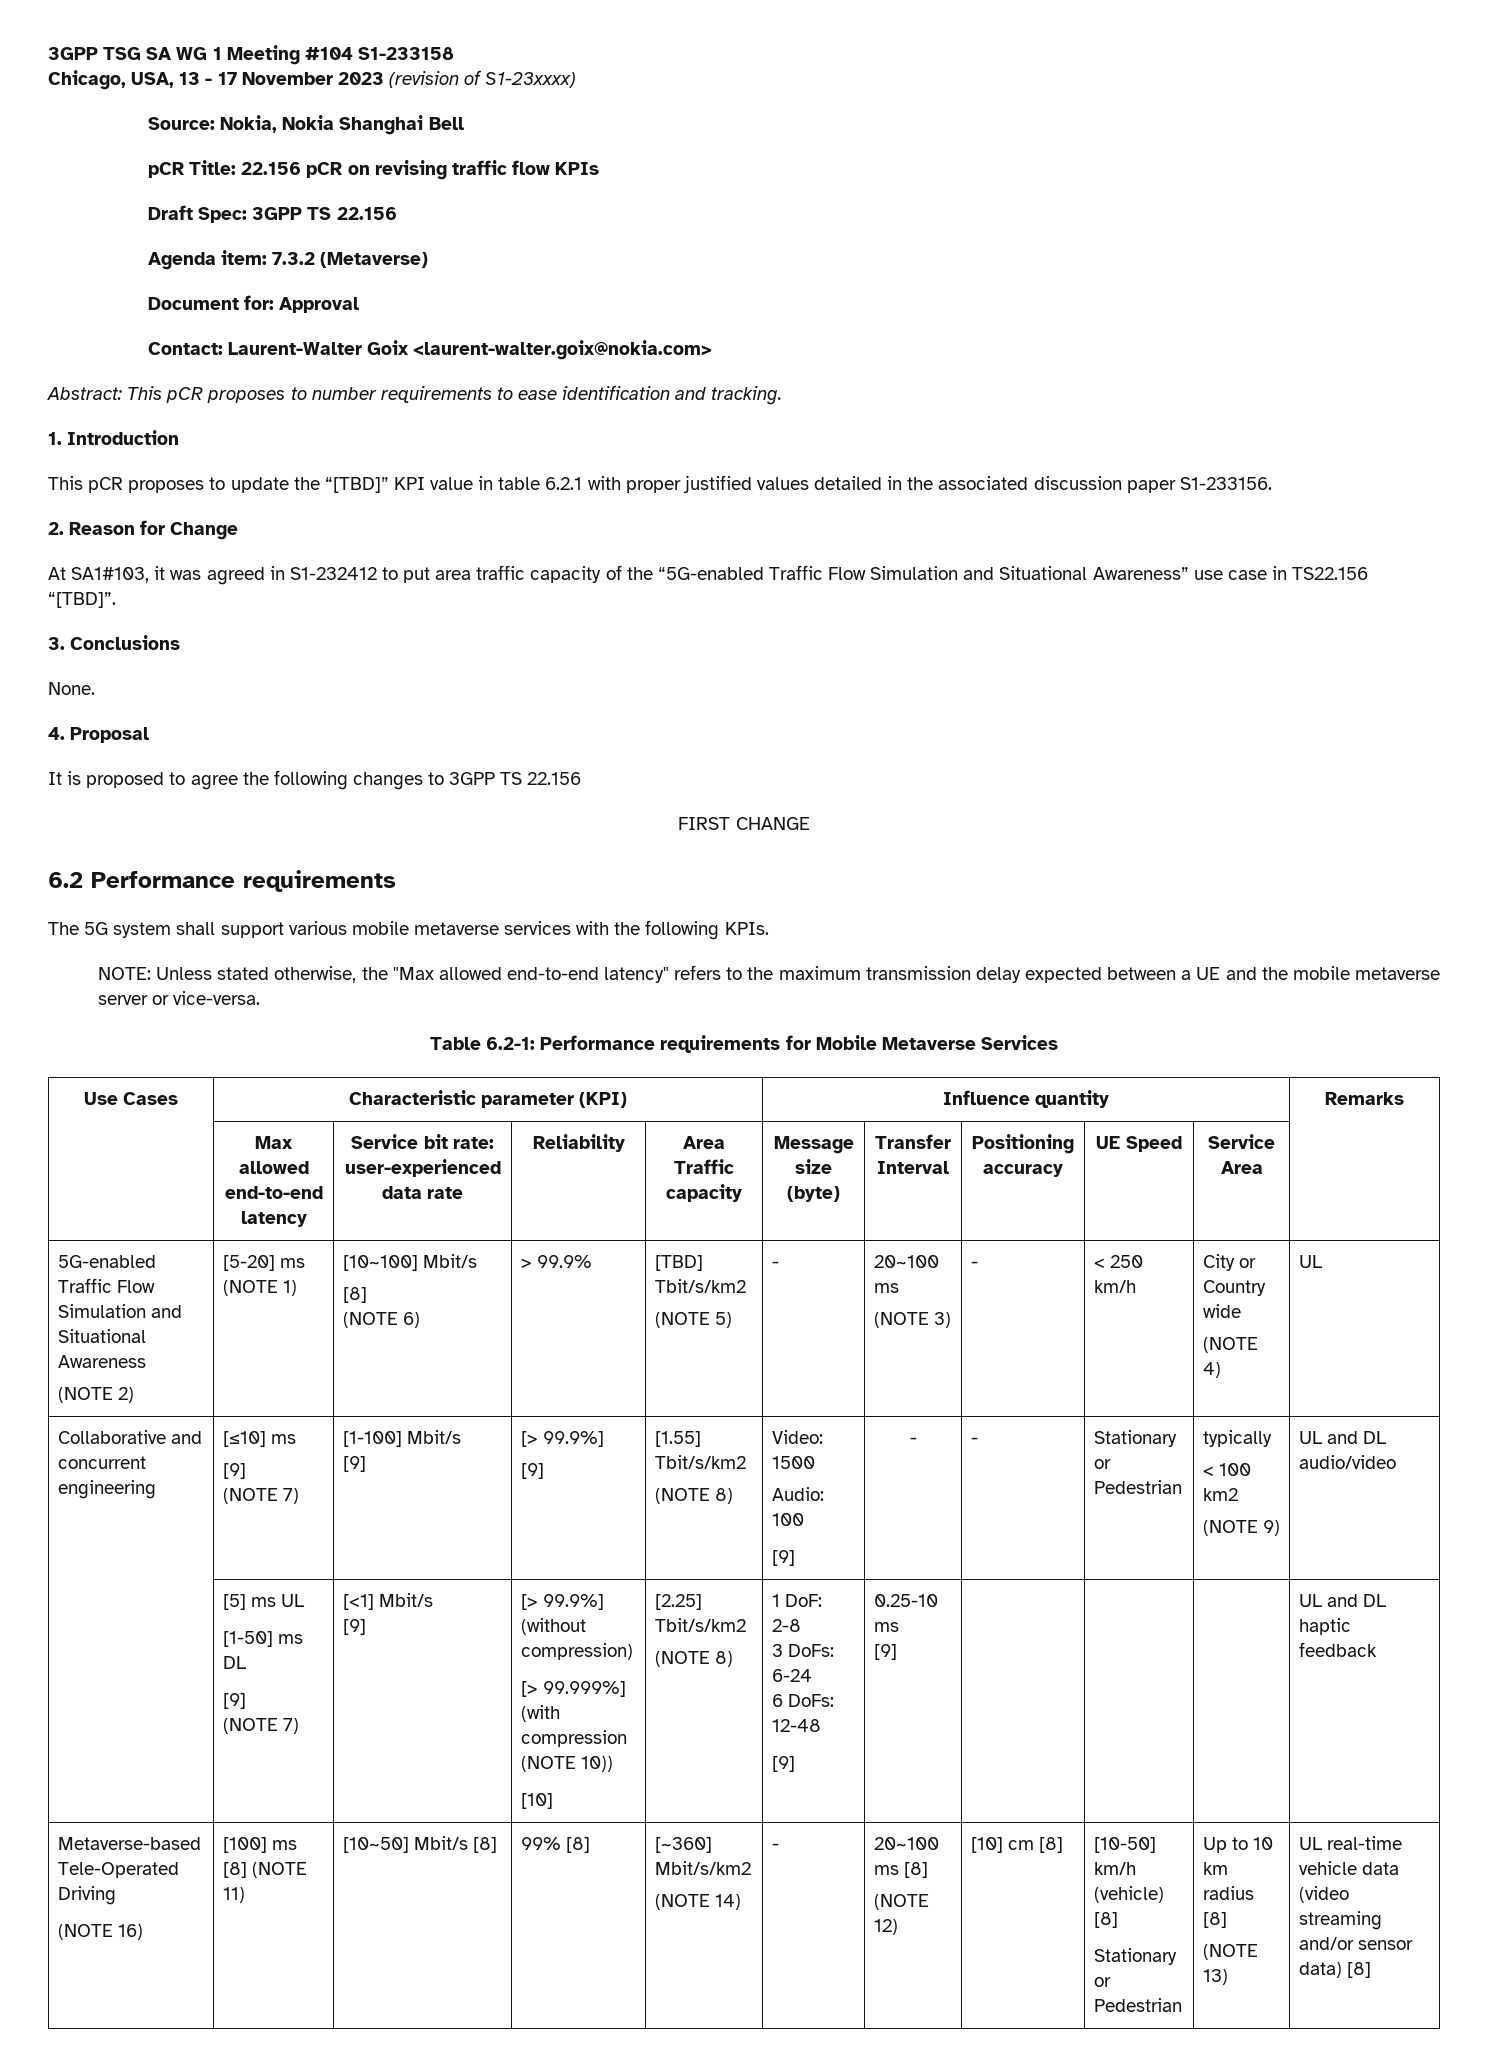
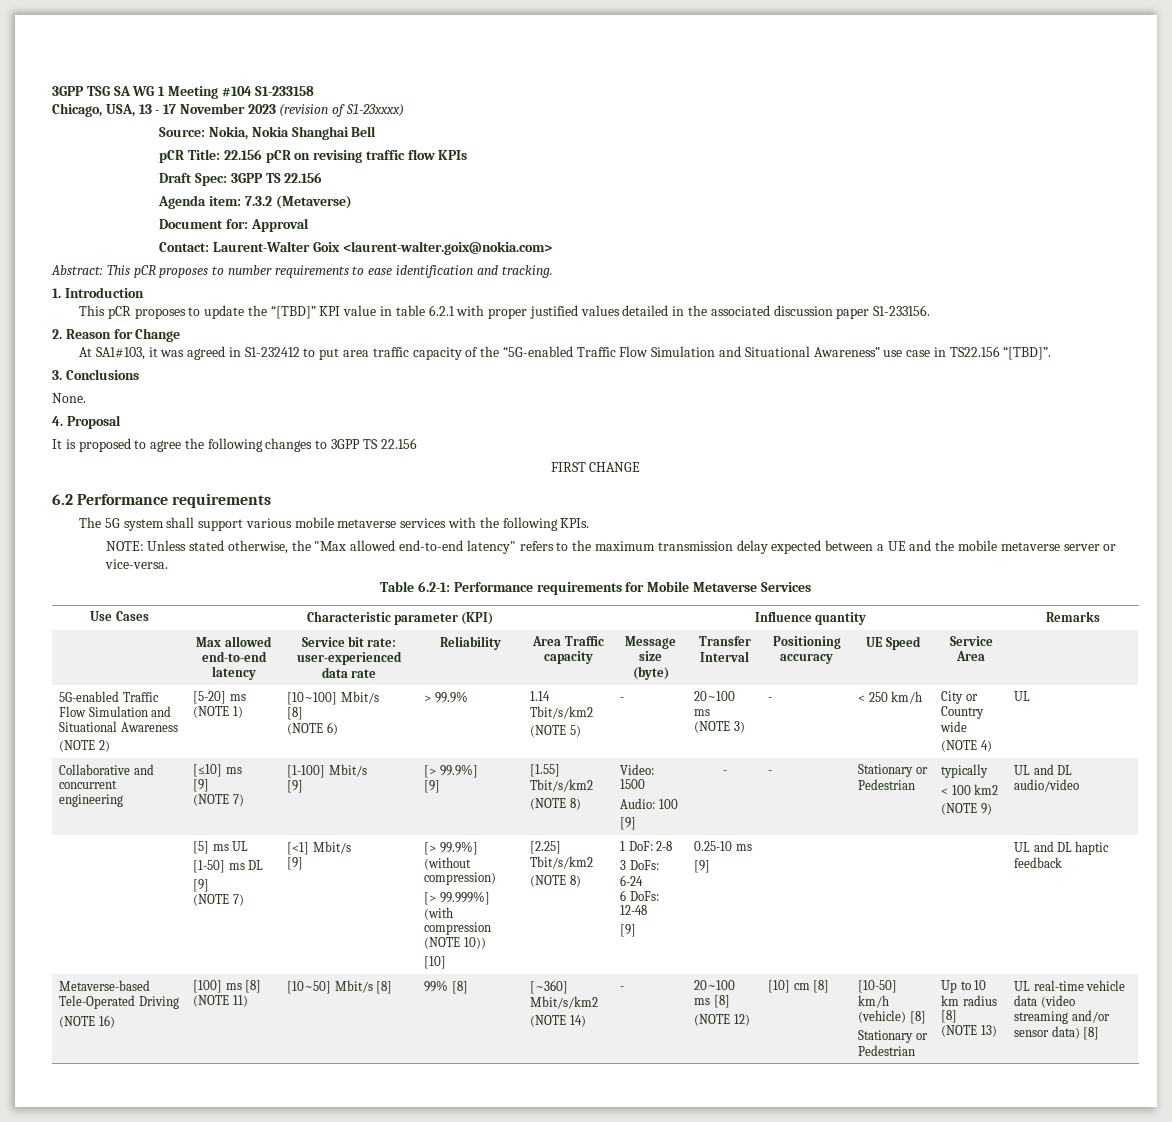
[654,1255,703,1271] [TBD] -> [530,691,551,701] 1.14

